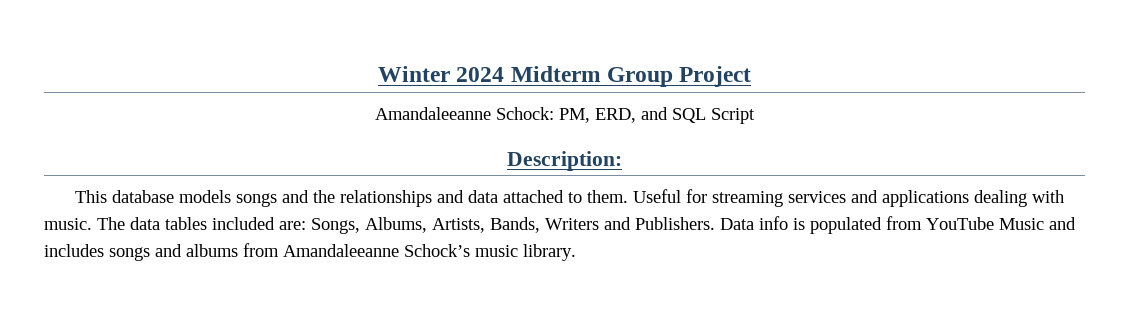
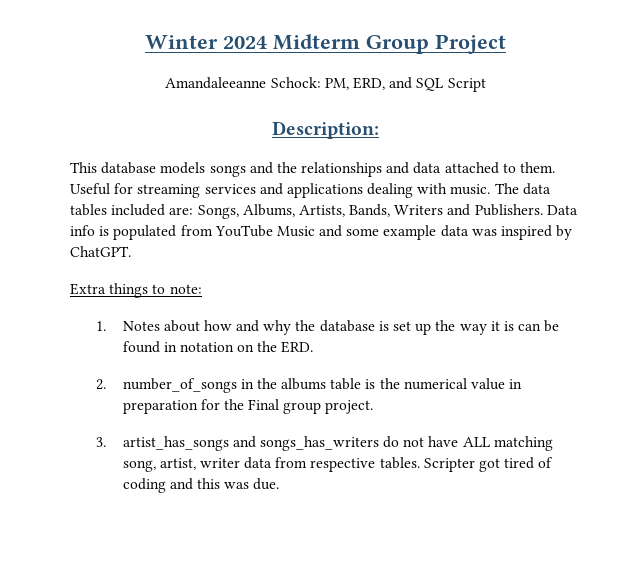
[44,243,576,261] includes songs and albums from Amandaleeanne Schock’s music library. -> [346,225,573,240] [70,246,131,257] [70,283,202,298] [96,320,560,335] [122,341,314,353] [96,378,523,393] [122,399,374,414] [96,436,553,451] [122,457,554,472] [122,478,280,493] some example data was inspired by ChatGPT. // Extra things to note: // 1. Notes about how and why the database is set up the way it is can be found in notation on the ERD. // 2. number_of_songs in the albums table is the numerical value in preparation for the Final group project. // 3. artist_has_songs and songs_has_writers do not have ALL matching song, artist, writer data from respective tables. Scripter got tired of coding and this was due.

